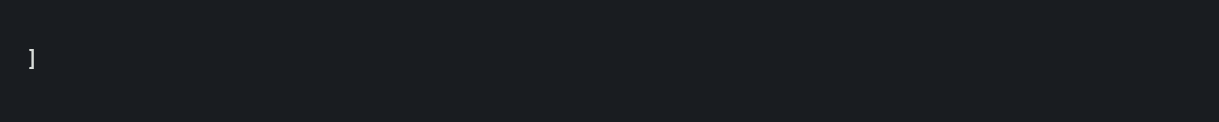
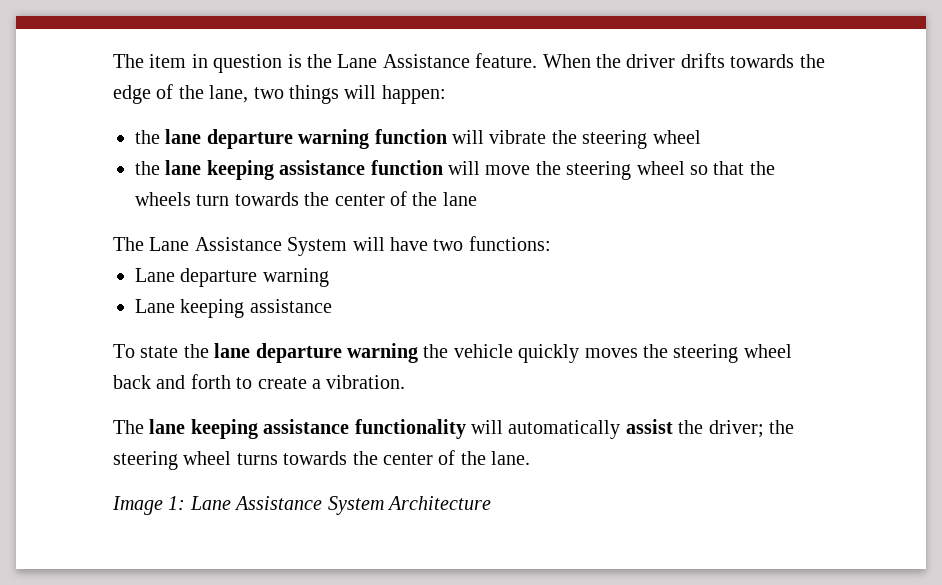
[28,49,35,69] ] -> [113,53,825,73] [113,84,446,104] [135,129,701,149] [135,160,775,180] [135,191,477,206] [113,236,551,256] [135,268,329,287] [135,299,332,318] [113,343,792,363] [113,374,406,389] [113,419,794,439] [113,450,531,470] [112,496,491,515] The item in question is the Lane Assistance feature. When the driver drifts towards the edge of the lane, two things will happen: // the lane departure warning function will vibrate the steering wheel // the lane keeping assistance function will move the steering wheel so that the wheels turn towards the center of the lane // The Lane Assistance System will have two functions: // Lane departure warning // Lane keeping assistance // To state the lane departure warning the vehicle quickly moves the steering wheel back and forth to create a vibration. // The lane keeping assistance functionality will automatically assist the driver; the steering wheel turns towards the center of the lane. // Image 1: Lane Assistance System Architecture

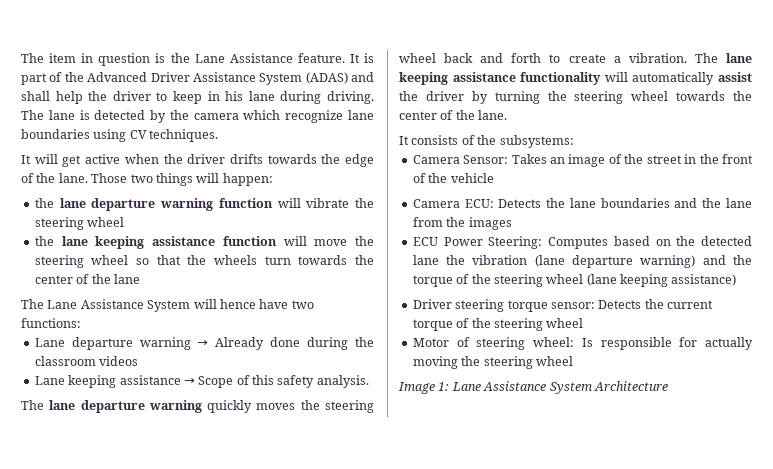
[542,54,591,68] When -> [349,53,375,63] [21,72,374,85] [21,91,374,104] [21,110,374,123] [21,129,219,142] [21,154,159,167] It is part of the Advanced Driver Assistance System (ADAS) and shall help the driver to keep in his lane during driving. The lane is detected by the camera which recognize lane boundaries using CV techniques. // It will get active when
[209,85,249,103] lane, -> [58,173,128,183] lane. Those
(385, 244) none -> [219,299,256,309] hence
[135,299,332,318] [113,343,513,363] // Lane keeping assistance // To state the lane departure warning the vehicle -> [197,337,374,350] [34,356,139,366] [34,375,369,388] [21,400,202,413] → Already done during the classroom videos // Lane keeping assistance → Scope of this safety analysis. // The lane departure warning
(406, 382) // -> (687, 58) none
[708,420,794,438] [113,451,278,470] driver; the steering wheel turns -> [425,91,669,104] driver by turning the steering wheel
(531, 458) none -> [399,135,574,148] [412,154,753,167] [412,173,494,183] [412,198,752,208] [412,217,512,230] [412,236,752,249] [412,255,752,268] [412,274,737,287] [412,299,713,312] [412,318,584,331] [412,337,753,350] [412,356,573,369] // It consists of the subsystems: // Camera Sensor: Takes an image of the street in the front of the vehicle // Camera ECU: Detects the lane boundaries and the lane from the images // ECU Power Steering: Computes based on the detected lane the vibration (lane departure warning) and the torque of the steering wheel (lane keeping assistance) // Driver steering torque sensor: Detects the current torque of the steering wheel // Motor of steering wheel: Is responsible for actually moving the steering wheel

